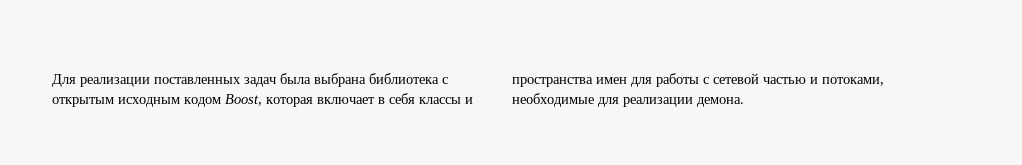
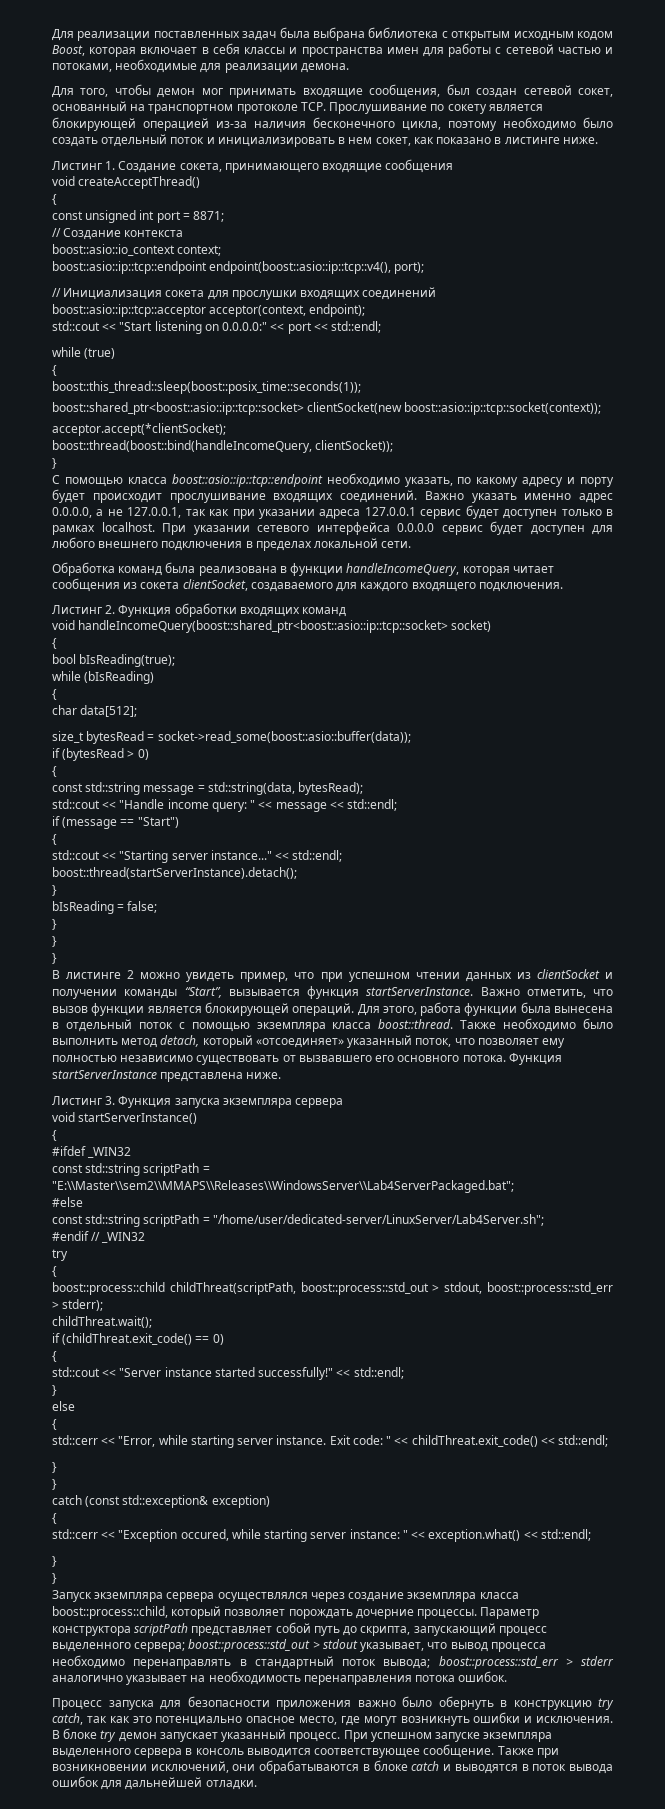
(744, 102) none -> [52,84,613,98] [52,101,543,114] [52,117,613,131] [52,134,598,147] [52,159,454,173] [52,176,201,189] [52,194,57,205] [52,210,225,223] [52,228,184,240] [52,244,222,256] [52,261,425,274] [52,287,437,300] [52,304,366,317] [52,321,382,334] [52,347,116,359] [52,365,57,376] [52,381,361,394] [52,402,602,415] [52,423,226,436] [52,440,394,453] [52,458,57,469] [52,473,614,487] [52,489,613,503] [52,505,614,519] [52,521,613,535] [52,537,412,551] [52,562,554,576] [52,578,563,592] [52,603,347,617] [52,620,492,633] [52,638,57,649] [52,654,176,667] [52,671,155,684] [52,689,57,700] [52,705,138,717] [52,731,411,744] [52,748,149,761] [52,766,57,777] [52,782,364,795] [52,799,398,812] [52,816,179,829] [52,834,57,845] [52,850,343,863] [52,867,297,879] [52,885,57,896] [52,901,158,914] [52,919,57,930] [52,936,57,947] [52,953,57,964] [52,969,614,982] [52,986,613,999] [52,1002,614,1016] [52,1018,613,1032] [52,1035,566,1048] [52,1053,562,1065] [52,1070,282,1082] [52,1096,344,1108] [52,1112,198,1124] [52,1130,57,1141] [52,1146,132,1158] [52,1163,210,1176] [52,1180,514,1193] [52,1197,83,1207] [52,1214,544,1227] [52,1231,146,1243] [52,1249,68,1261] [52,1266,57,1277] [52,1282,613,1295] [52,1299,104,1311] [52,1316,152,1328] [52,1333,224,1345] [52,1351,57,1362] [52,1367,404,1380] [52,1385,57,1396] [52,1401,75,1411] [52,1419,57,1430] [52,1435,609,1448] [52,1462,57,1473] [52,1479,57,1490] [52,1495,270,1508] [52,1513,57,1524] [52,1529,591,1542] [52,1556,57,1567] [52,1573,57,1584] [52,1590,519,1602] [52,1606,540,1619] [52,1622,547,1636] [52,1639,546,1652] [52,1655,614,1669] [52,1671,508,1685] [52,1696,614,1710] [52,1712,613,1726] [52,1728,553,1742] [52,1744,559,1758] [52,1760,614,1774] [52,1776,257,1790] // Для того, чтобы демон мог принимать входящие сообщения, был создан сетевой сокет, основанный на транспортном протоколе TCP. Прослушивание по сокету является блокирующей операцией из-за наличия бесконечного цикла, поэтому необходимо было создать отдельный поток и инициализировать в нем сокет, как показано в листинге ниже. // Листинг 1. Создание сокета, принимающего входящие сообщения // void createAcceptThread() // { // const unsigned int port = 8871; // // Создание контекста // boost::asio::io_context context; // boost::asio::ip::tcp::endpoint endpoint(boost::asio::ip::tcp::v4(), port); // // Инициализация сокета для прослушки входящих соединений // boost::asio::ip::tcp::acceptor acceptor(context, endpoint); // std::cout << "Start listening on 0.0.0.0:" << port << std::endl; // while (true) // { // boost::this_thread::sleep(boost::posix_time::seconds(1)); // boost::shared_ptr<boost::asio::ip::tcp::socket> clientSocket(new boost::asio::ip::tcp::socket(context)); // acceptor.accept(*clientSocket); // boost::thread(boost::bind(handleIncomeQuery, clientSocket)); // } // С помощью класса boost::asio::ip::tcp::endpoint необходимо указать, по какому адресу и порту будет происходит прослушивание входящих соединений. Важно указать именно адрес 0.0.0.0, а не 127.0.0.1, так как при указании адреса 127.0.0.1 сервис будет доступен только в рамках localhost. При указании сетевого интерфейса 0.0.0.0 сервис будет доступен для любого внешнего подключения в пределах локальной сети. // Обработка команд была реализована в функции handleIncomeQuery, которая читает сообщения из сокета сlientSocket, создаваемого для каждого входящего подключения. // Листинг 2. Функция обработки входящих команд // void handleIncomeQuery(boost::shared_ptr<boost::asio::ip::tcp::socket> socket) // { // bool bIsReading(true); // while (bIsReading) // { // char data[512]; // size_t bytesRead = socket->read_some(boost::asio::buffer(data)); // if (bytesRead > 0) // { // const std::string message = std::string(data, bytesRead); // std::cout << "Handle income query: " << message << std::endl; // if (message == "Start") // { // std::cout << "Starting server instance..." << std::endl; // boost::thread(startServerInstance).detach(); // } // bIsReading = false; // } // } // } // В листинге 2 можно увидеть пример, что при успешном чтении данных из сlientSocket и получении команды “Start”, вызывается функция startServerInstance. Важно отметить, что вызов функции является блокирующей операций. Для этого, работа функции была вынесена в отдельный поток с помощью экземпляра класса boost::thread. Также необходимо было выполнить метод detach, который «отсоединяет» указанный поток, что позволяет ему полностью независимо существовать от вызвавшего его основного потока. Функция startServerInstance представлена ниже. // Листинг 3. Функция запуска экземпляра сервера // void startServerInstance() // { // #ifdef _WIN32 // const std::string scriptPath = "E:\\Master\\sem2\\MMAPS\\Releases\\WindowsServer\\Lab4ServerPackaged.bat"; // #else // const std::string scriptPath = "/home/user/dedicated-server/LinuxServer/Lab4Server.sh"; // #endif // _WIN32 // try // { // boost::process::child childThreat(scriptPath, boost::process::std_out > stdout, boost::process::std_err > stderr); // childThreat.wait(); // if (childThreat.exit_code() == 0) // { // std::cout << "Server instance started successfully!" << std::endl; // } // else // { // std::cerr << "Error, while starting server instance. Exit code: " << childThreat.exit_code() << std::endl; // } // } // catch (const std::exception& exception) // { // std::cerr << "Exception occured, while starting server instance: " << exception.what() << std::endl; // } // } // Запуск экземпляра сервера осуществлялся через создание экземпляра класса boost::process::child, который позволяет порождать дочерние процессы. Параметр конструктора scriptPath представляет собой путь до скрипта, запускающий процесс выделенного сервера; boost::process::std_out > stdout указывает, что вывод процесса необходимо перенаправлять в стандартный поток вывода; boost::process::std_err > stderr аналогично указывает на необходимость перенаправления потока ошибок. // Процесс запуска для безопасности приложения важно было обернуть в конструкцию try catch, так как это потенциально опасное место, где могут возникнуть ошибки и исключения. В блоке try демон запускает указанный процесс. При успешном запуске экземпляра выделенного сервера в консоль выводится соответствующее сообщение. Также при возникновении исключений, они обрабатываются в блоке catch и выводятся в поток вывода ошибок для дальнейшей отладки.

